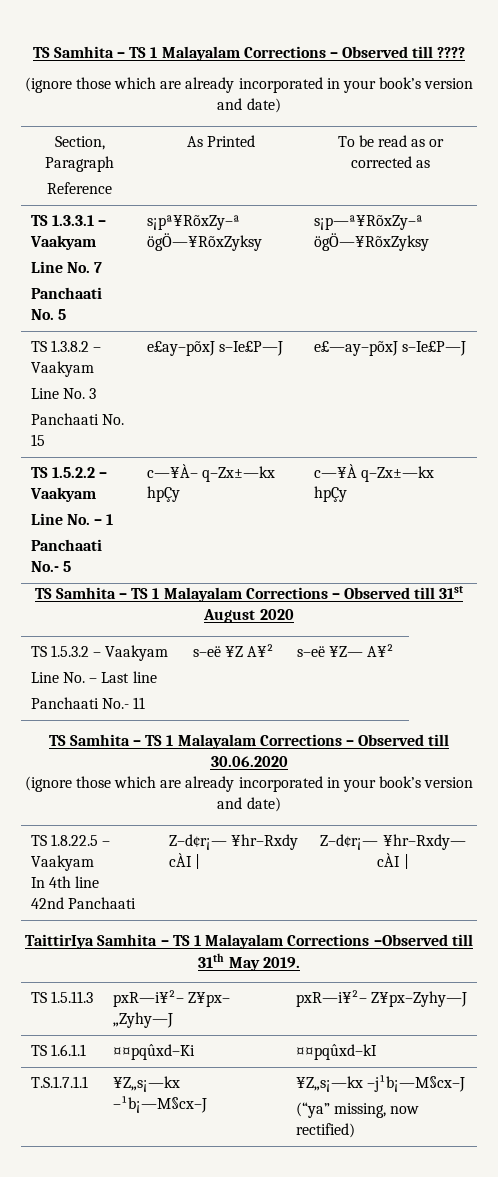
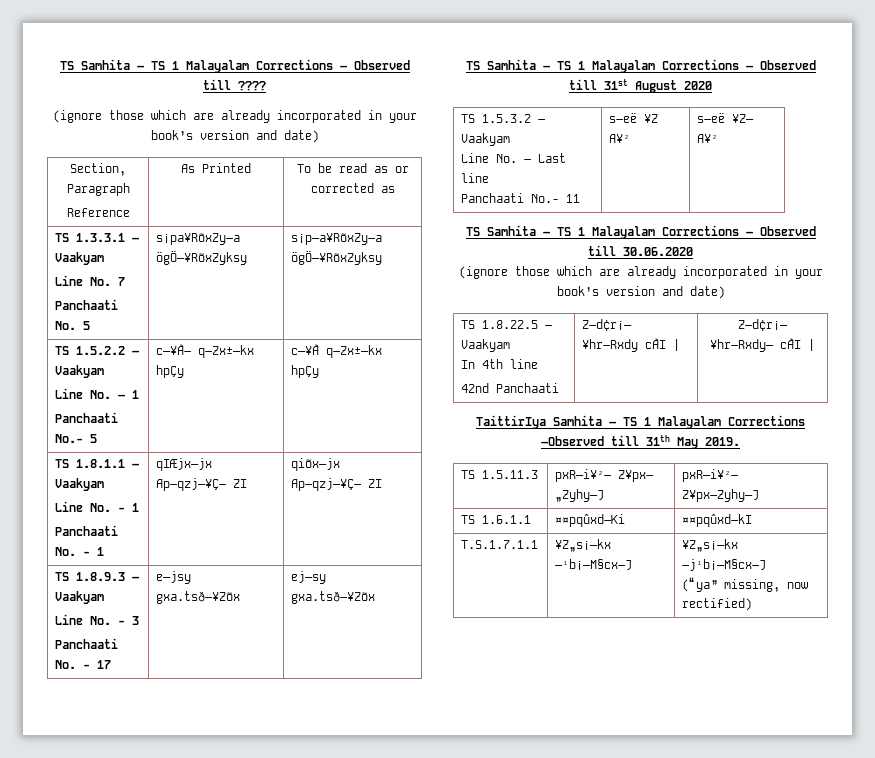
[30,340,102,352] [30,361,94,377] [30,388,97,399] [30,413,125,425] [30,434,45,446] [146,341,284,356] [313,341,467,356] // TS 1.3.8.2 – Vaakyam // Line No. 3 // Panchaati No. 15 | e£ay–põxJ s–Ie£P—J | e£—ay–põxJ s–Ie£P—J -> (383, 258) none
(347, 494) none -> [55,459,140,468] [55,478,105,491] [55,501,140,512] [55,525,119,536] [55,547,105,556] [156,458,213,471] [156,478,248,491] [291,458,341,471] [291,478,383,491] [55,572,140,581] [55,591,105,604] [55,614,140,625] [55,638,119,649] [55,660,112,669] [156,571,192,584] [156,591,241,604] [291,571,327,584] [291,591,376,604] // TS 1.8.1.1 – Vaakyam // Line No. - 1 // Panchaati No. - 1 | qIÆjx—jx Ap–qzj—¥Ç– ZI | qiõx—jx Ap–qzj—¥Ç– ZI // TS 1.8.9.3 – Vaakyam // Line No. - 3 // Panchaati No. - 17 | e—jsy gxª.tsð–¥Zõx | ej—sy gxª.tsð–¥Zõx

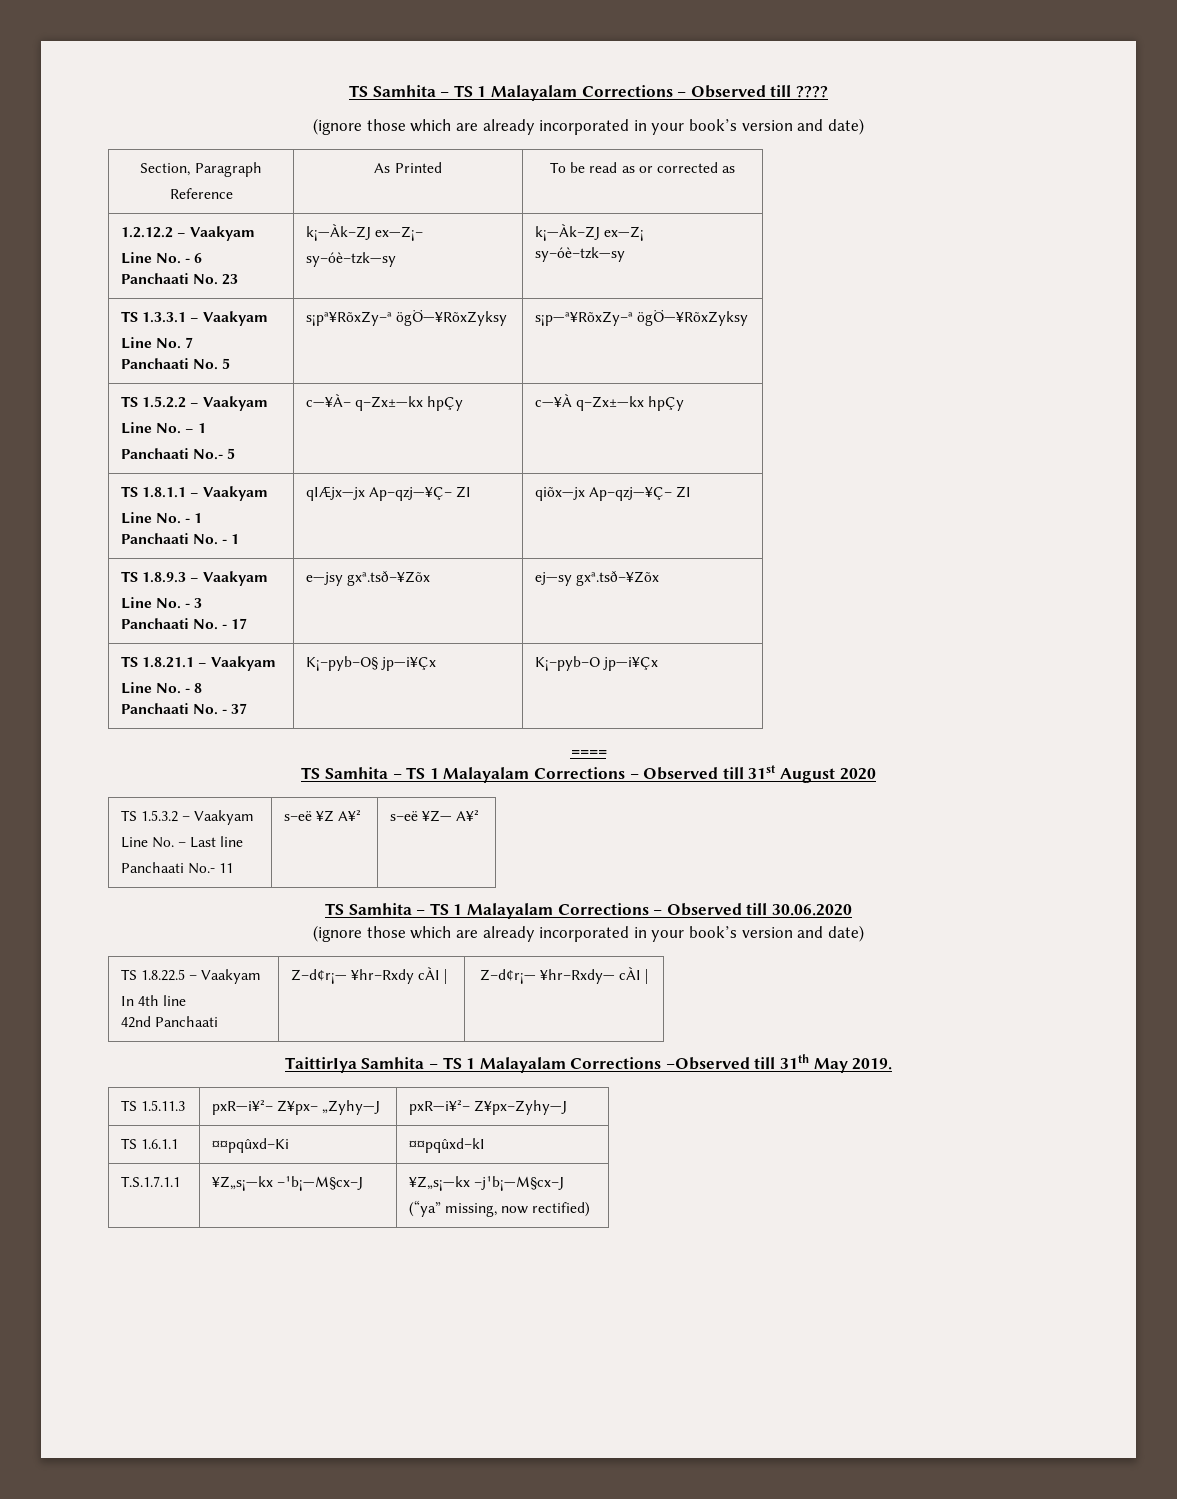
(395, 189) none -> [120,226,255,241] [120,252,203,264] [120,273,238,285] [305,224,423,241] [305,252,396,267] [534,224,644,241] [534,247,625,262] // 1.2.12.2 – Vaakyam // Line No. - 6 // Panchaati No. 23 | k¡—Àk–ZJ ex—Z¡– // sy–óè–tzk—sy | k¡—Àk–ZJ ex—Z¡ // sy–óè–tzk—sy
(376, 597) none -> [120,656,277,671] [120,682,203,694] [120,703,248,715] [305,656,436,671] [534,656,658,671] [570,750,607,756] // TS 1.8.21.1 – Vaakyam // Line No. - 8 // Panchaati No. - 37 | K¡–pyb–O§ jp—i¥Çx | K¡–pyb–O jp—i¥Çx // ====

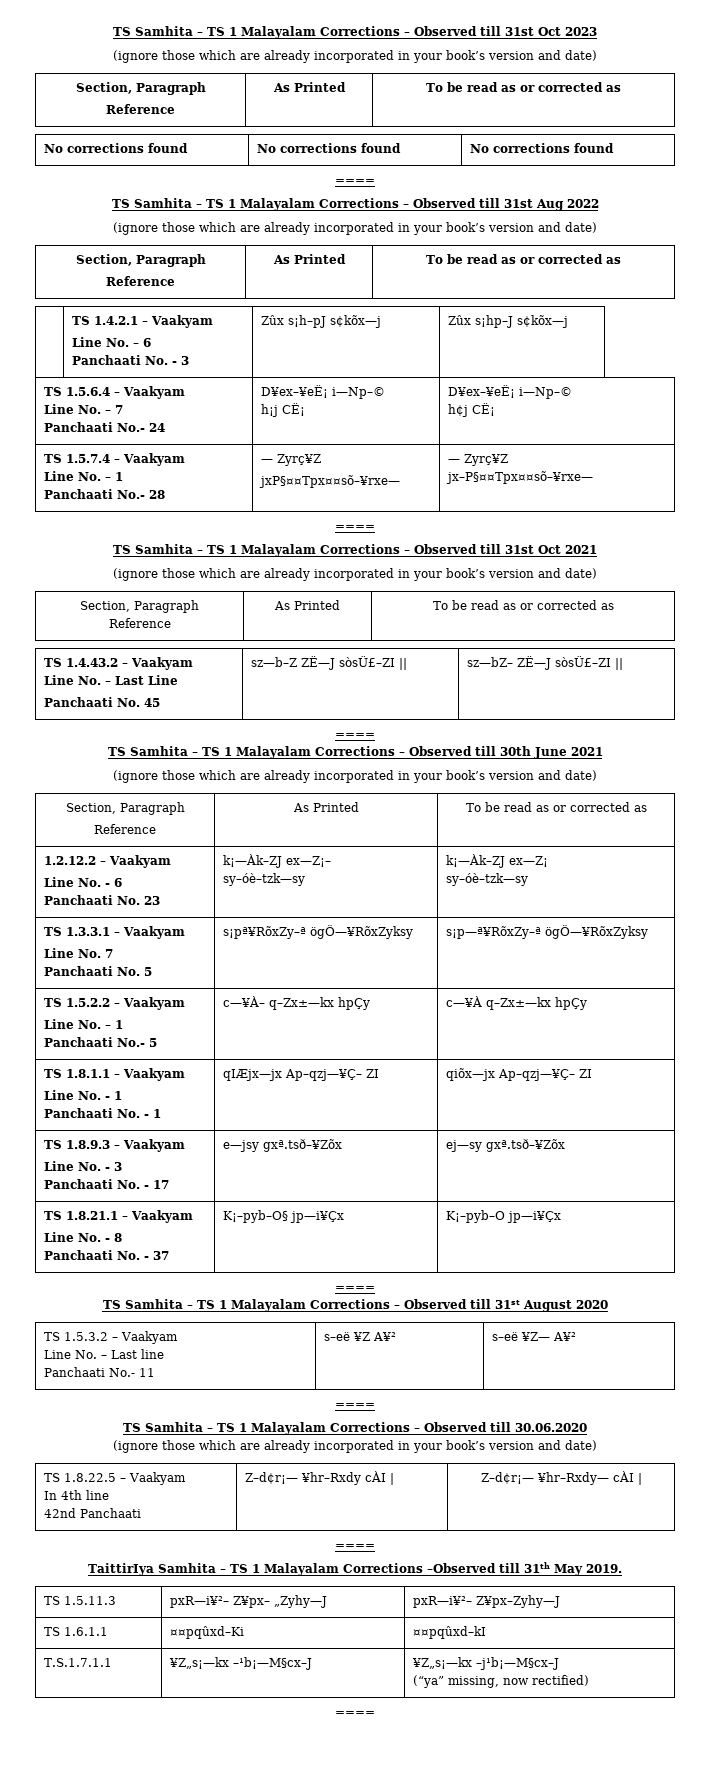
[795,86,828,98] ???? -> [505,27,597,36] [113,50,597,63] [75,82,206,95] [106,104,175,114] [272,82,346,92] [426,82,621,92] [44,143,189,153] [257,143,402,153] [470,143,615,153] [335,179,375,184] [111,198,599,211] [113,222,597,235] [75,254,206,267] [106,276,175,286] [272,254,346,264] [426,254,621,264] [72,315,214,328] [72,337,152,347] [72,355,190,365] [261,315,382,328] [448,315,569,328] [44,386,186,399] [44,404,124,414] [44,422,166,432] [261,385,386,399] [261,403,306,417] [448,385,573,399] [448,403,496,417] [44,453,186,466] [44,471,124,481] [44,489,166,499] [261,454,322,466] [259,475,401,488] [448,454,509,466] [446,471,594,484] [335,525,375,530] [113,544,597,557] [113,568,597,581] [80,600,199,613] [108,618,171,628] [274,600,340,610] [432,600,614,610] [44,657,194,670] [44,675,179,685] [44,697,161,707] [251,656,408,670] [467,656,624,670] [335,733,375,738] [107,746,603,759] 31st Oct 2023 // (ignore those which are already incorporated in your book’s version and date) // Section, Paragraph // Reference | As Printed | To be read as or corrected as // No corrections found | No corrections found | No corrections found // ==== // TS Samhita – TS 1 Malayalam Corrections – Observed till 31st Aug 2022 // (ignore those which are already incorporated in your book’s version and date) // Section, Paragraph // Reference | As Printed | To be read as or corrected as // | TS 1.4.2.1 – Vaakyam // Line No. – 6 // Panchaati No. - 3 | Zûx s¡h–pJ s¢kõx—j | Zûx s¡hp–J s¢kõx—j // TS 1.5.6.4 – Vaakyam // Line No. – 7 // Panchaati No.- 24 | D¥ex–¥eË¡ i—Np–© // h¡j CË¡ | D¥ex–¥eË¡ i—Np–© // h¢j CË¡ // TS 1.5.7.4 – Vaakyam // Line No. – 1 // Panchaati No.- 28 | — Zyrç¥Z // jxP§¤¤Tpx¤¤sõ–¥rxe— | — Zyrç¥Z // jx–P§¤¤Tpx¤¤sõ–¥rxe— // ==== // TS Samhita – TS 1 Malayalam Corrections – Observed till 31st Oct 2021 // (ignore those which are already incorporated in your book’s version and date) // Section, Paragraph // Reference | As Printed | To be read as or corrected as // TS 1.4.43.2 – Vaakyam // Line No. – Last Line // Panchaati No. 45 | sz—b–Z ZË—J sòsÜ£–ZI || | sz—bZ– ZË—J sòsÜ£–ZI || // ==== // TS Samhita – TS 1 Malayalam Corrections – Observed till 30th June 2021
(479, 815) none -> [335,1403,375,1408] // ====
(649, 976) none -> [335,1544,375,1549] // ====
(591, 1209) none -> [335,1711,375,1716] // ====

